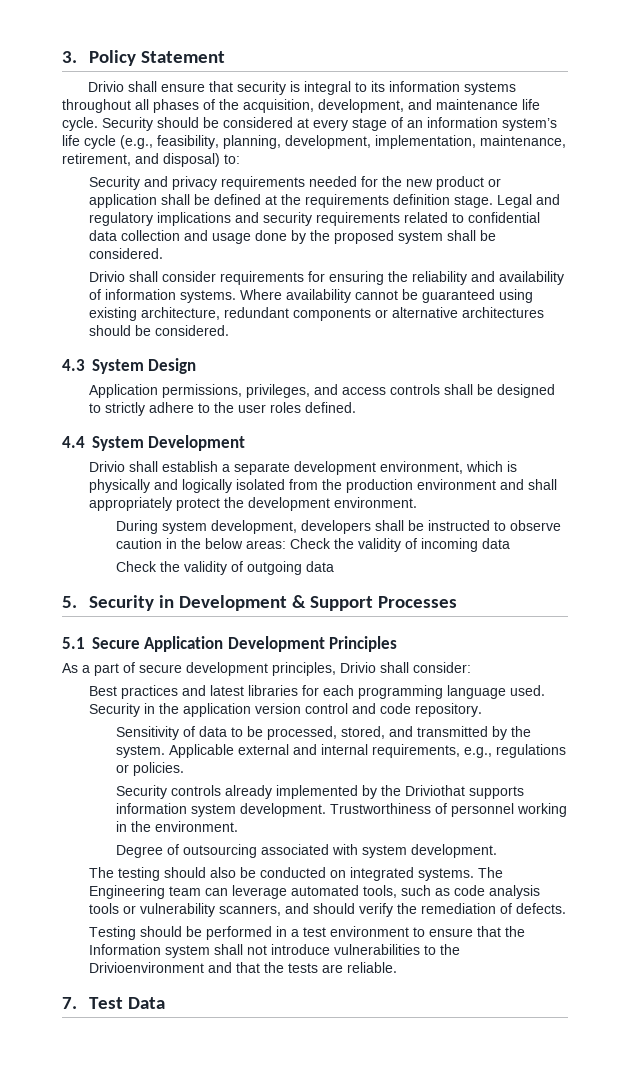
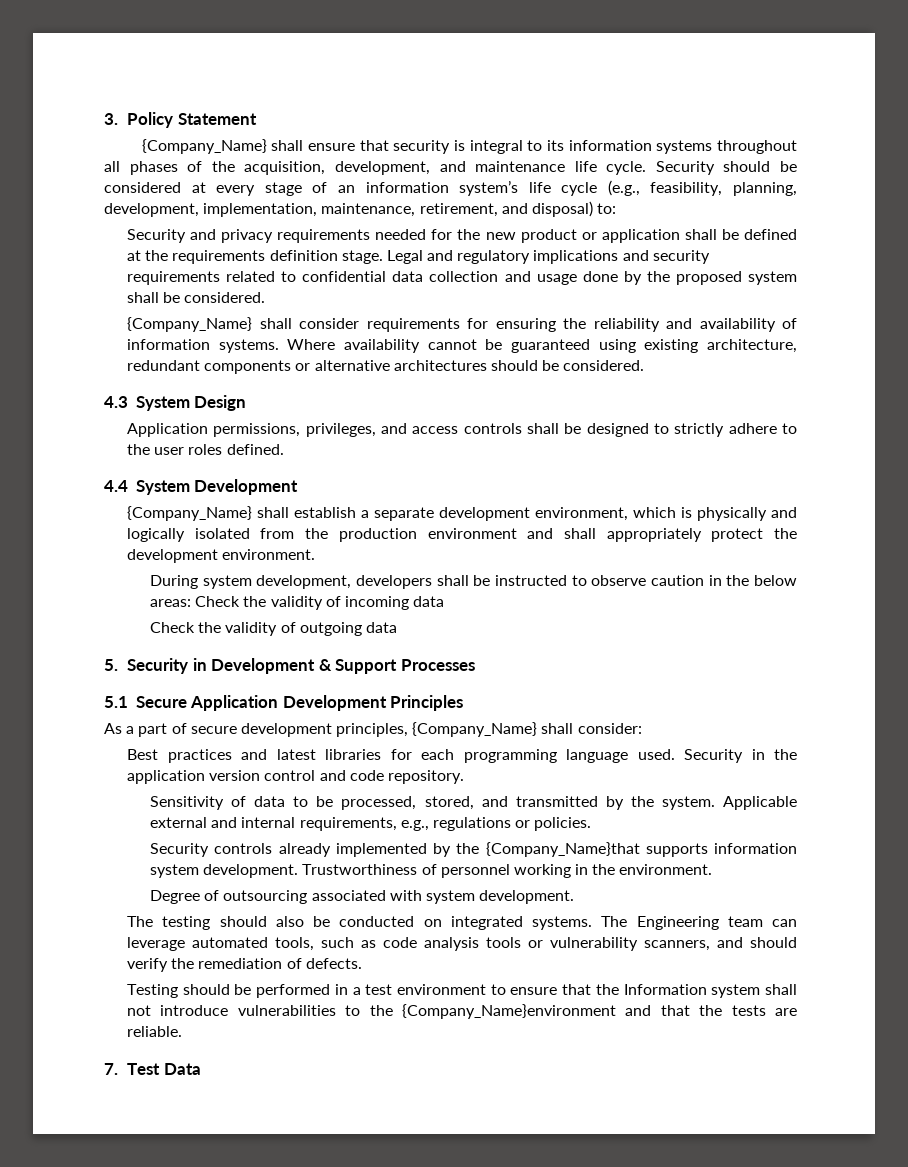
[88,81,125,92] Drivio -> [141,139,267,154] {Company_Name}
[89,271,126,282] Drivio -> [127,317,253,332] {Company_Name}
[89,461,126,472] Drivio -> [127,506,253,521] {Company_Name}
[340,662,376,673] Drivio -> [412,722,538,737] {Company_Name}
[405,785,466,796] Driviothat -> [485,842,640,857] {Company_Name}that
[89,962,205,973] Drivioenvironment -> [402,1004,617,1019] {Company_Name}environment

